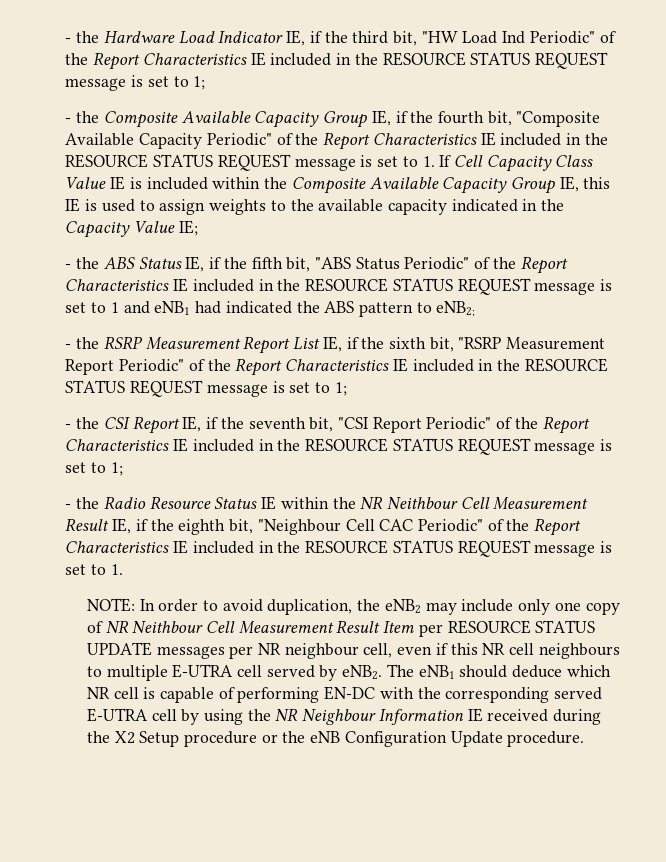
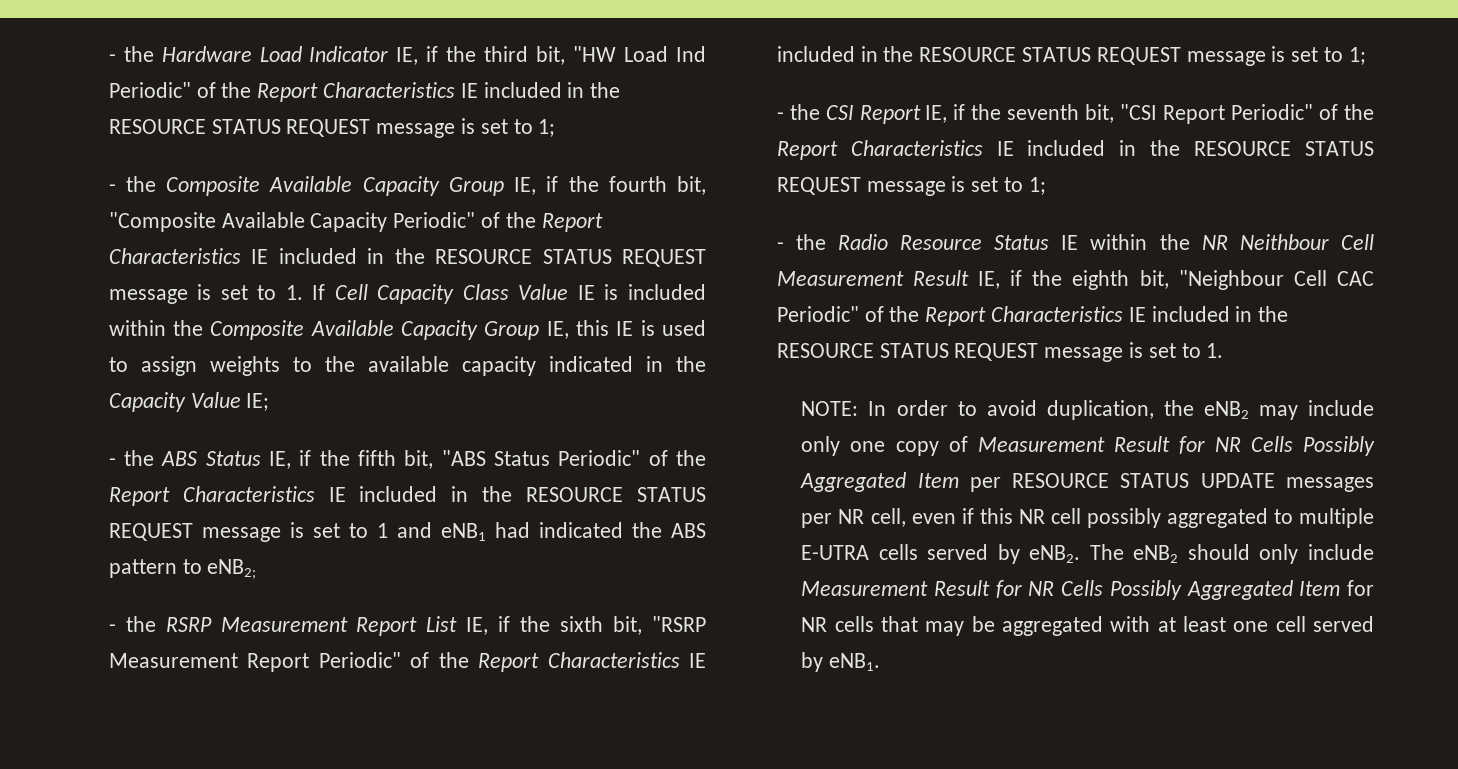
[105,620,381,634] NR Neithbour Cell Measurement Result -> [977,436,1375,456] [800,472,907,492] Measurement Result for NR Cells Possibly Aggregated
[284,643,359,659] neighbour -> (865, 516) none
[538,643,620,659] neighbours -> [1086,508,1268,528] possibly aggregated
[237,665,263,677] cell -> [878,544,918,560] cells
[418,665,611,679] [86,686,603,703] [86,708,602,725] [86,731,585,747] eNB1 should deduce which NR cell is capable of performing EN-DC with the corresponding served E-UTRA cell by using the NR Neighbour Information IE received during the X2 Setup procedure or the eNB Configuration Update procedure. -> [1133,544,1374,564] [801,580,1374,600] [801,616,1374,636] [801,652,881,672] eNB2 should only include Measurement Result for NR Cells Possibly Aggregated Item for NR cells that may be aggregated with at least one cell served by eNB1.

